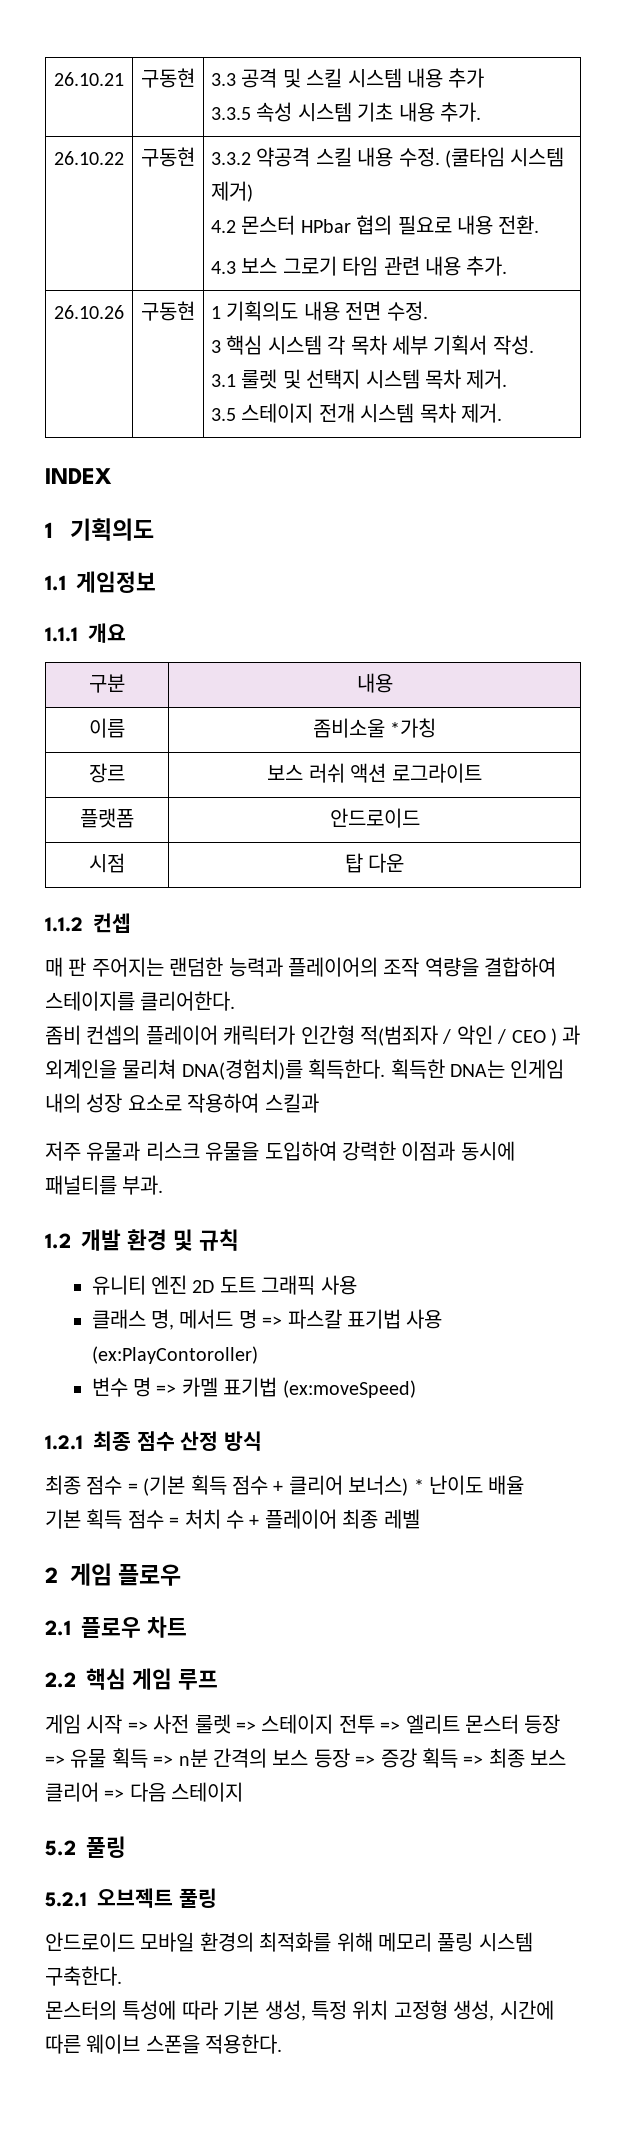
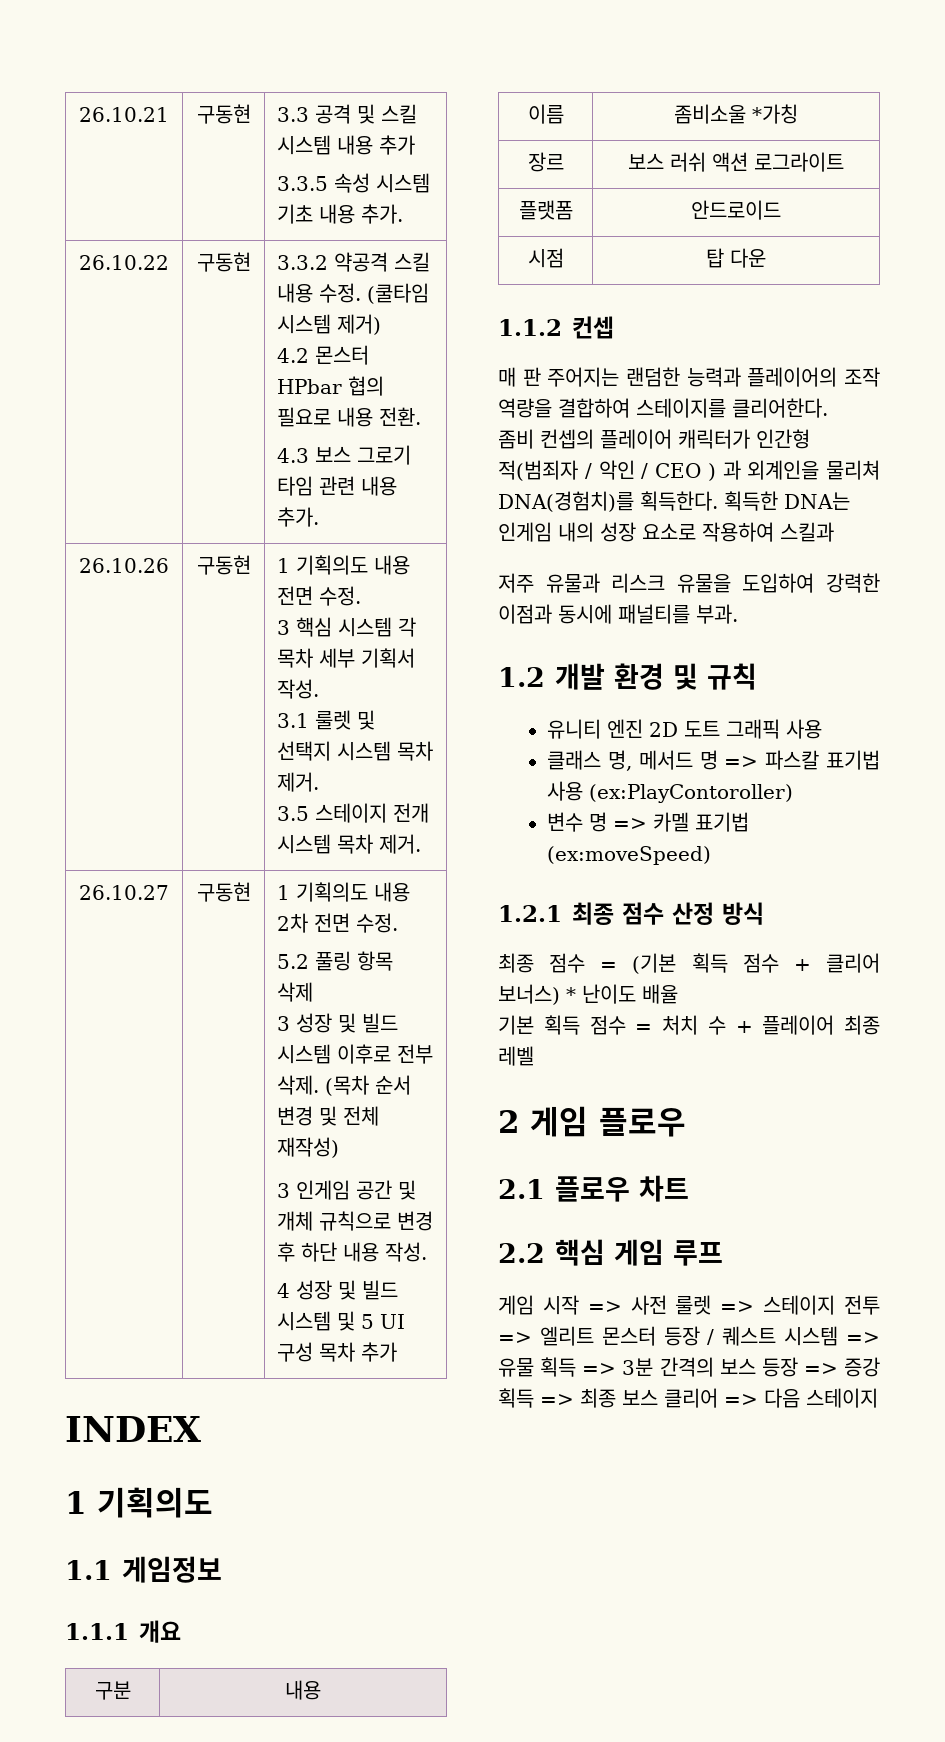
(503, 413) none -> [79,885,169,900] [196,882,251,902] [277,882,411,902] [277,913,399,933] [277,951,394,971] [277,982,314,1002] [277,1013,399,1033] [277,1044,434,1064] [277,1075,412,1096] [277,1106,380,1126] [277,1137,340,1158] [277,1180,417,1200] [277,1211,434,1231] [277,1242,428,1262] [277,1280,399,1300] [277,1311,406,1331] [277,1342,398,1362] // 26.10.27 | 구동현 | 1 기획의도 내용 2차 전면 수정. // 5.2 풀링 항목 삭제 // 3 성장 및 빌드 시스템 이후로 전부 삭제. (목차 순서 변경 및 전체 재작성) // 3 인게임 공간 및 개체 규칙으로 변경 후 하단 내용 작성. // 4 성장 및 빌드 시스템 및 5 UI 구성 목차 추가
(561, 1724) none -> [707,1326,839,1346] / 퀘스트 시스템
[178,1749,208,1767] n분 -> [622,1358,654,1376] 3분
[45,1836,126,1858] [45,1888,217,1908] [45,1932,533,1952] [45,1966,122,1986] [45,2000,554,2021] [45,2034,283,2054] // 5.2 풀링 // 5.2.1 오브젝트 풀링 // 안드로이드 모바일 환경의 최적화를 위해 메모리 풀링 시스템 구축한다. // 몬스터의 특성에 따라 기본 생성, 특정 위치 고정형 생성, 시간에 따른 웨이브 스폰을 적용한다. -> (878, 1398) none

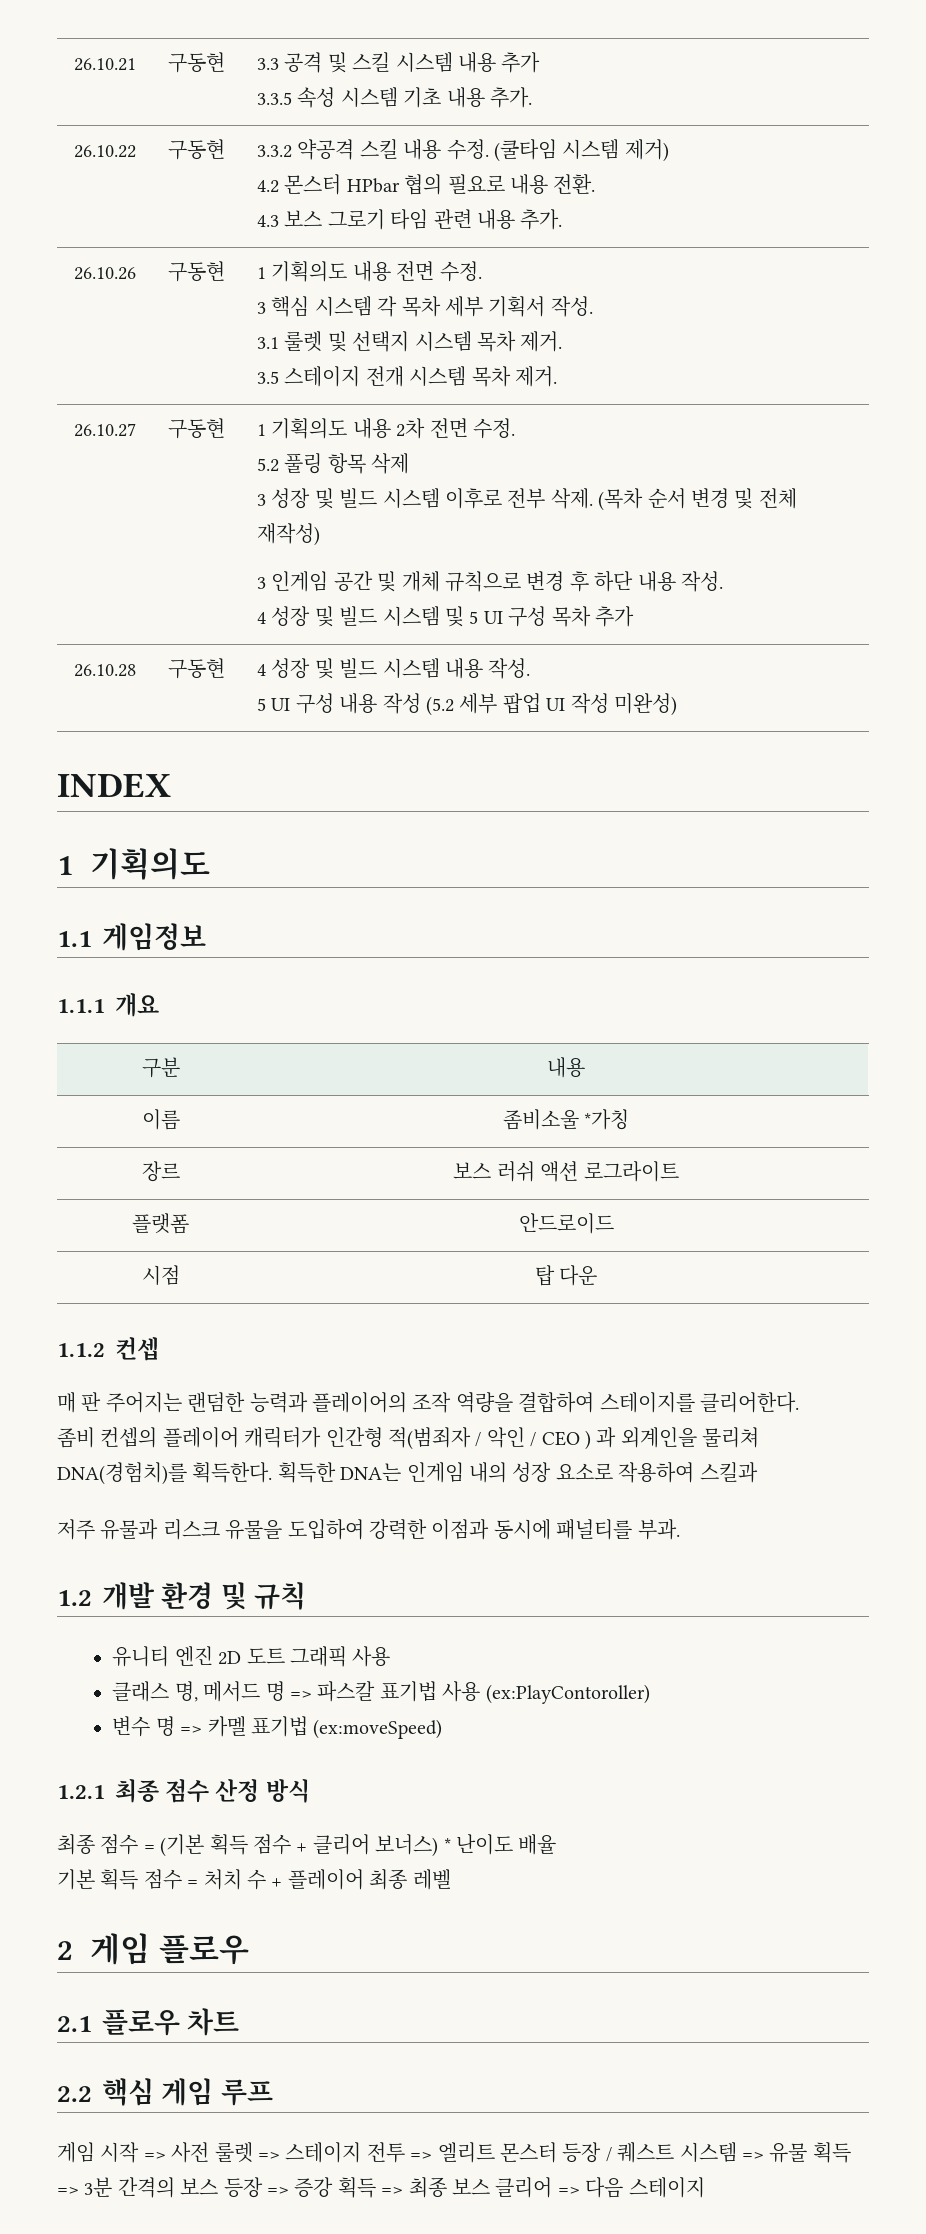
(398, 1352) none -> [73,664,136,677] [168,658,225,679] [256,658,531,679] [256,693,677,716] // 26.10.28 | 구동현 | 4 성장 및 빌드 시스템 내용 작성. // 5 UI 구성 내용 작성 (5.2 세부 팝업 UI 작성 미완성)

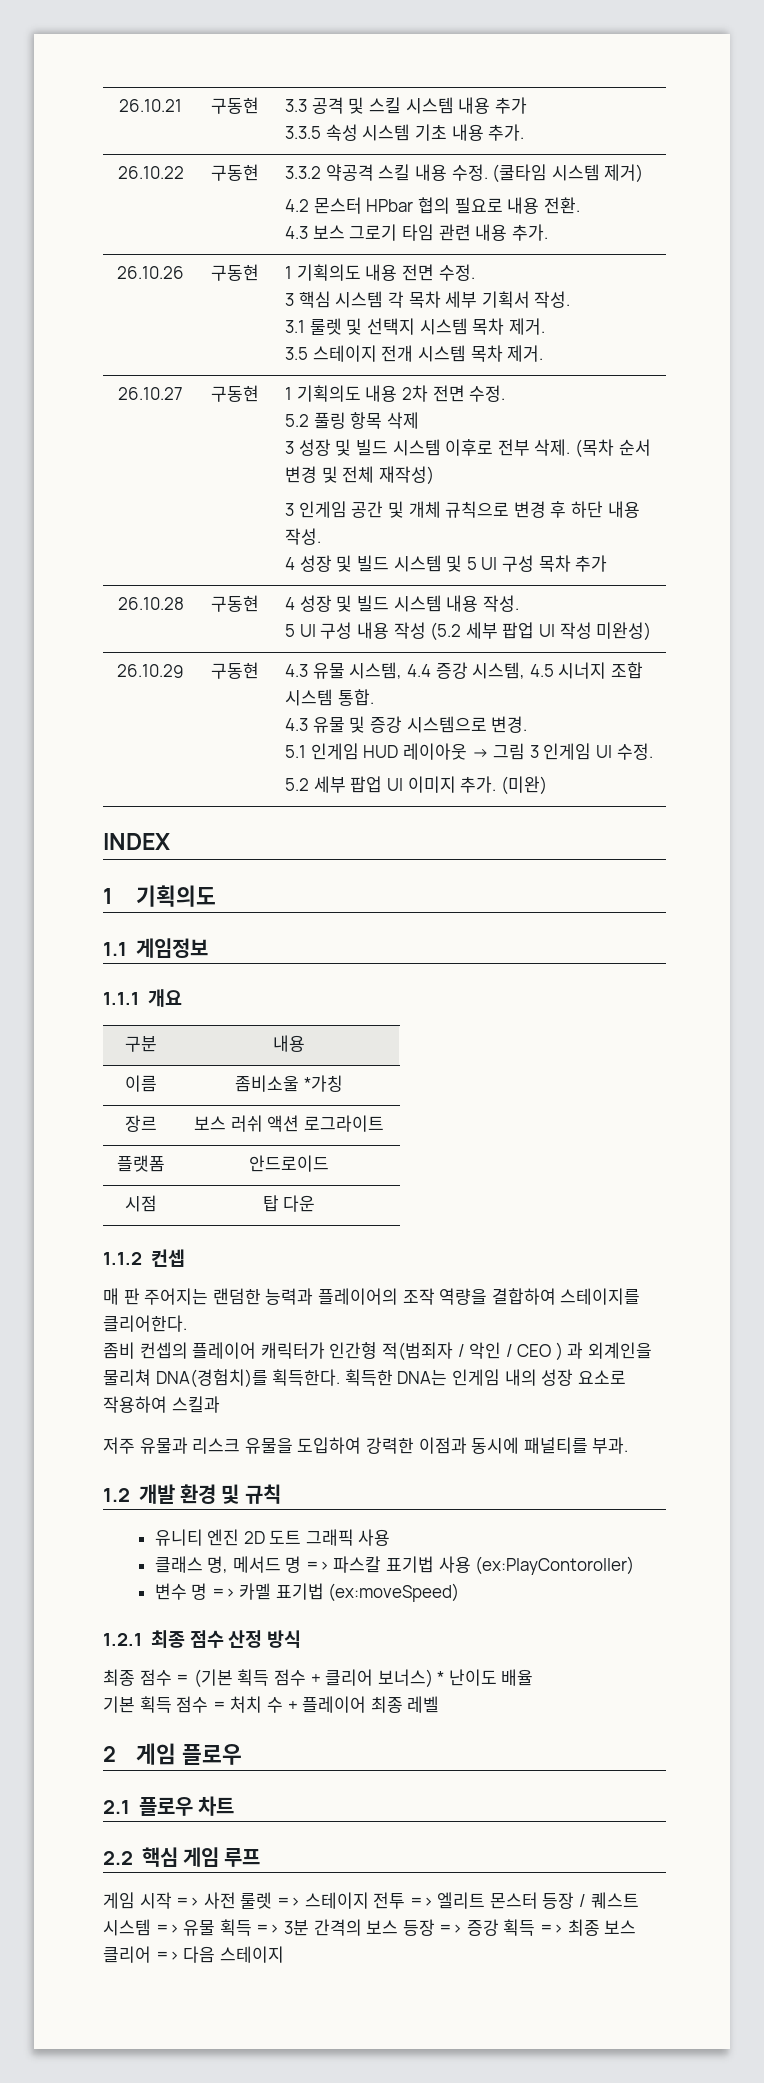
(677, 704) none -> [117,664,184,678] [211,662,259,679] [285,662,643,679] [285,689,374,706] [285,716,528,733] [285,743,653,760] [285,776,547,795] // 26.10.29 | 구동현 | 4.3 유물 시스템, 4.4 증강 시스템, 4.5 시너지 조합 시스템 통합. // 4.3 유물 및 증강 시스템으로 변경. // 5.1 인게임 HUD 레이아웃 → 그림 3 인게임 UI 수정. // 5.2 세부 팝업 UI 이미지 추가. (미완)

